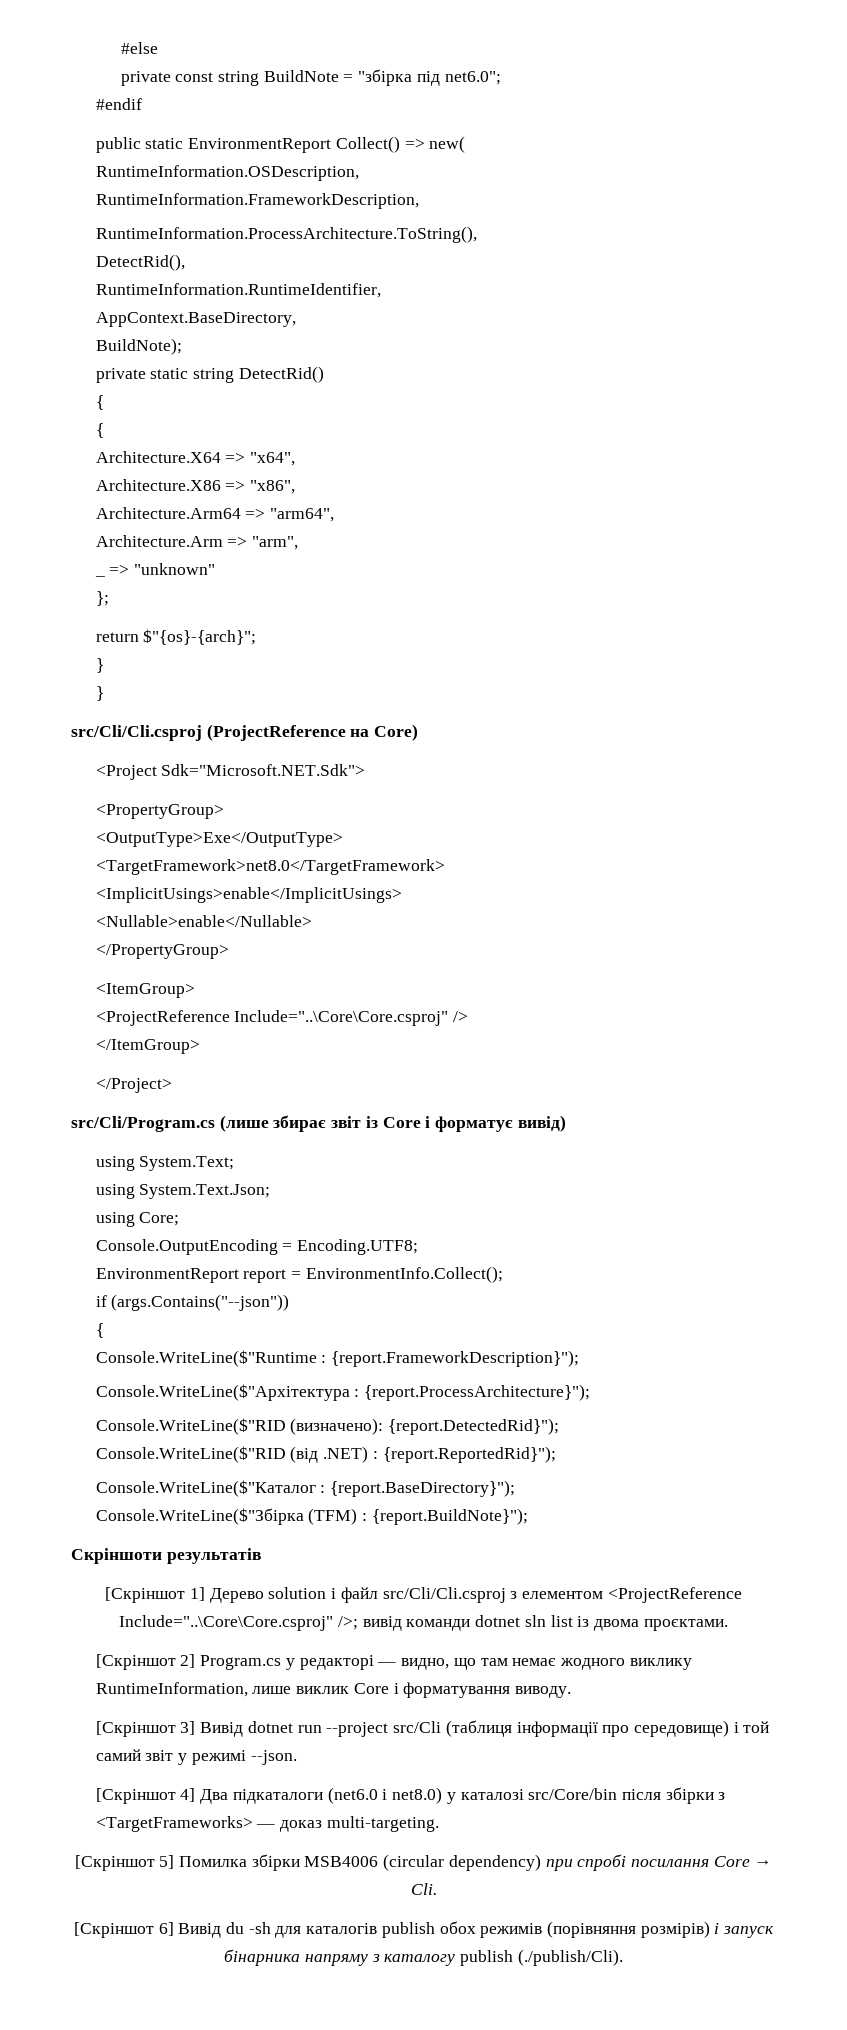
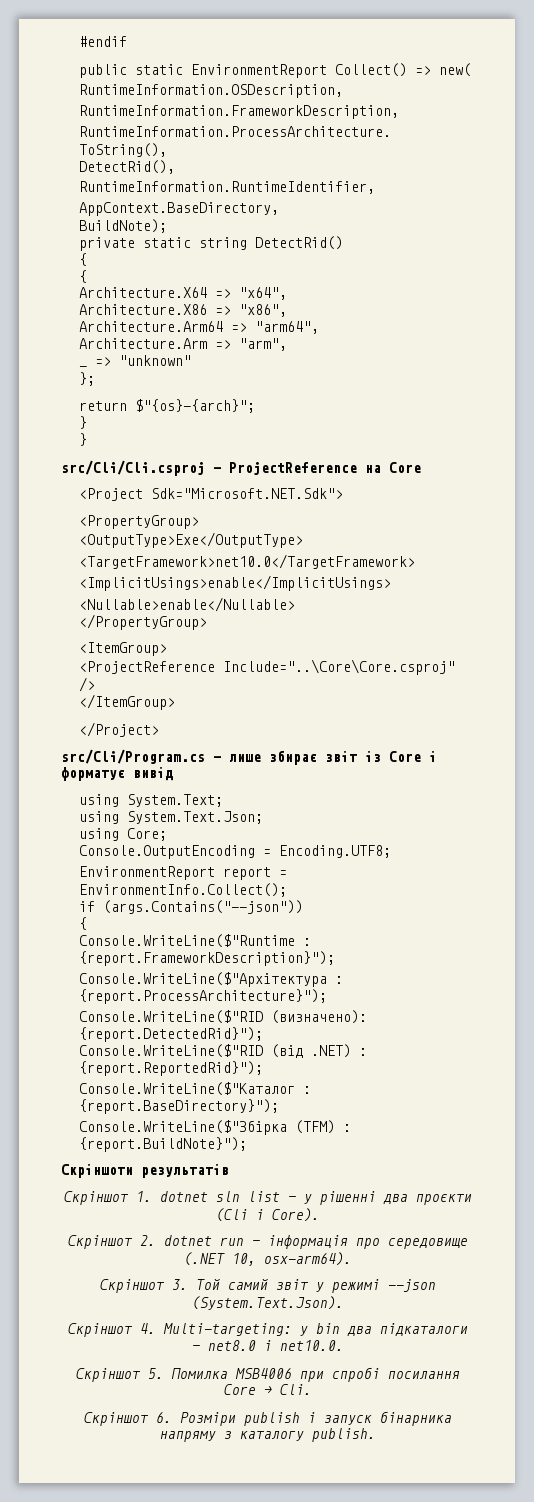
[120,42,158,54] [120,69,501,86] #else // private const string BuildNote = "збірка під net6.0"; // -> (79, 41) none
[206,724,419,741] (ProjectReference на Core) -> [213,462,421,475] — ProjectReference на Core
[95,859,445,875] <TargetFramework>net8.0</TargetFramework> -> [79,554,416,569] <TargetFramework>net10.0</TargetFramework>
[219,1115,269,1132] (лише -> [213,754,261,762] — лише
[517,1115,566,1132] вивід) -> [133,767,173,781] вивід
[105,1587,742,1603] [119,1615,728,1631] [95,1654,692,1670] [95,1682,572,1698] [95,1720,770,1737] [95,1749,297,1765] [95,1787,726,1804] [95,1816,439,1832] [74,1854,541,1871] [Скріншот 1] Дерево solution і файл src/Cli/Cli.csproj з елементом <ProjectReference Include="..\Core\Core.csproj" />; вивід команди dotnet sln list із двома проєктами. // [Скріншот 2] Program.cs у редакторі — видно, що там немає жодного виклику RuntimeInformation, лише виклик Core і форматування виводу. // [Скріншот 3] Вивід dotnet run --project src/Cli (таблиця інформації про середовище) і той самий звіт у режимі --json. // [Скріншот 4] Два підкаталоги (net6.0 і net8.0) у каталозі src/Core/bin після збірки з <TargetFrameworks> — доказ multi-targeting. // [Скріншот 5] Помилка збірки MSB4006 (circular dependency) -> [63,1191,472,1205] [215,1208,320,1222] [67,1235,468,1249] [183,1252,352,1266] [99,1279,436,1293] [191,1296,344,1310] [67,1323,468,1337] [191,1340,344,1351] [75,1367,292,1382] Скріншот 1. dotnet sln list — у рішенні два проєкти (Cli і Core). // Скріншот 2. dotnet run — інформація про середовище (.NET 10, osx-arm64). // Скріншот 3. Той самий звіт у режимі --json (System.Text.Json). // Скріншот 4. Multi-targeting: у bin два підкаталоги — net8.0 і net10.0. // Скріншот 5. Помилка MSB4006
[73,1921,710,1938] [Скріншот 6] Вивід du -sh для каталогів publish обох режимів (порівняння розмірів) -> [83,1411,300,1426] Скріншот 6. Розміри publish
[460,1949,623,1966] publish (./publish/Cli). -> [311,1428,376,1442] publish.

